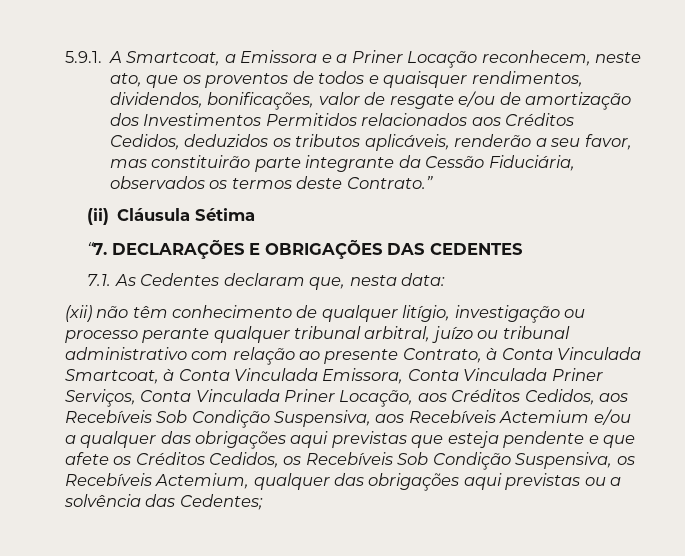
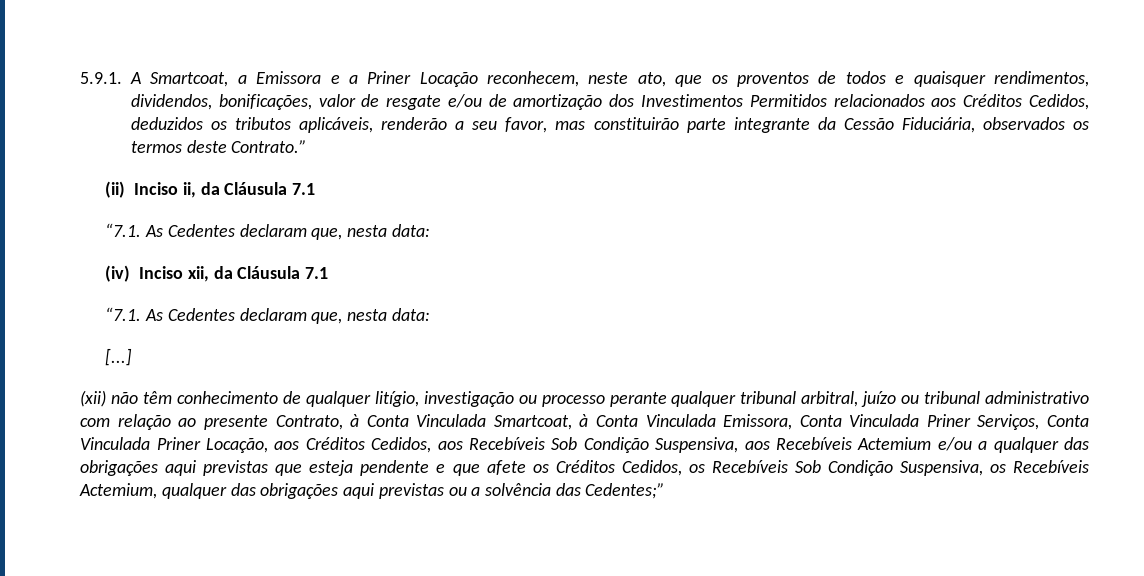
[117,208,255,221] [87,239,523,259] [87,273,445,290] Cláusula Sétima // “7. DECLARAÇÕES E OBRIGAÇÕES DAS CEDENTES // 7.1. As Cedentes declaram que, nesta data: -> [134,182,316,198] [105,223,430,240] [105,265,329,282] [105,307,430,324] [105,348,133,366] Inciso ii, da Cláusula 7.1 // “7.1. As Cedentes declaram que, nesta data: // (iv) Inciso xii, da Cláusula 7.1 // “7.1. As Cedentes declaram que, nesta data: // [...]
[179,494,263,510] Cedentes; -> [585,483,666,499] Cedentes;”

